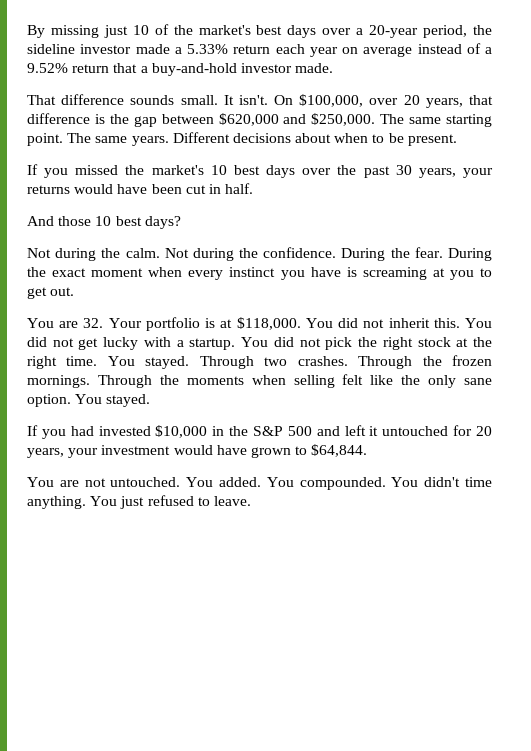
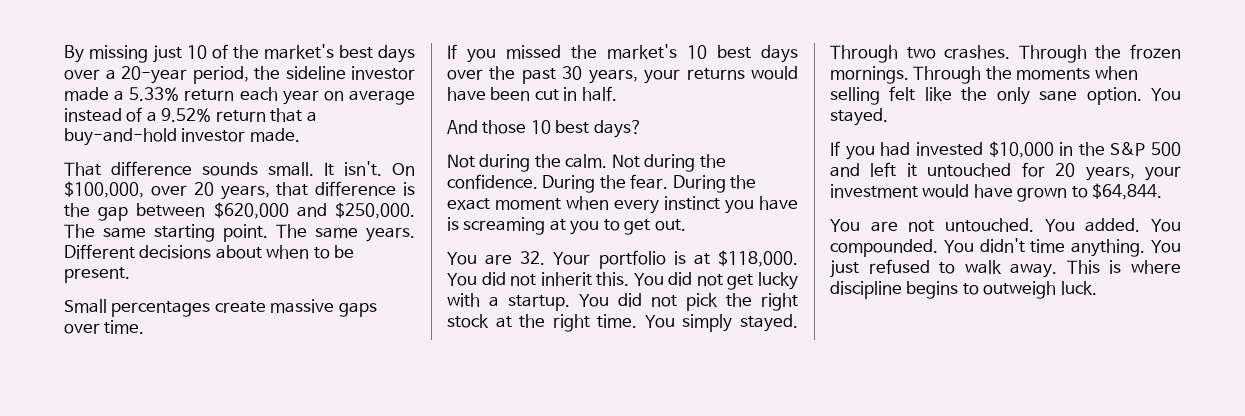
(457, 140) none -> [64,299,377,317] [64,320,145,334] // Small percentages create massive gaps over time.
(135, 361) none -> [682,314,733,332] simply
[213,496,251,506] leave. -> [964,260,1181,278] [830,281,1097,299] walk away. This is where discipline begins to outweigh luck.

